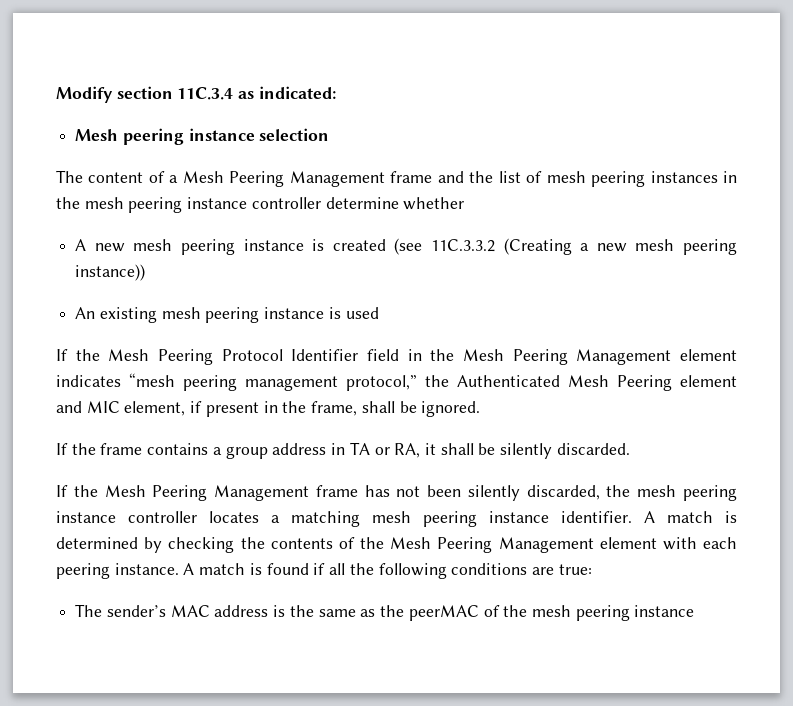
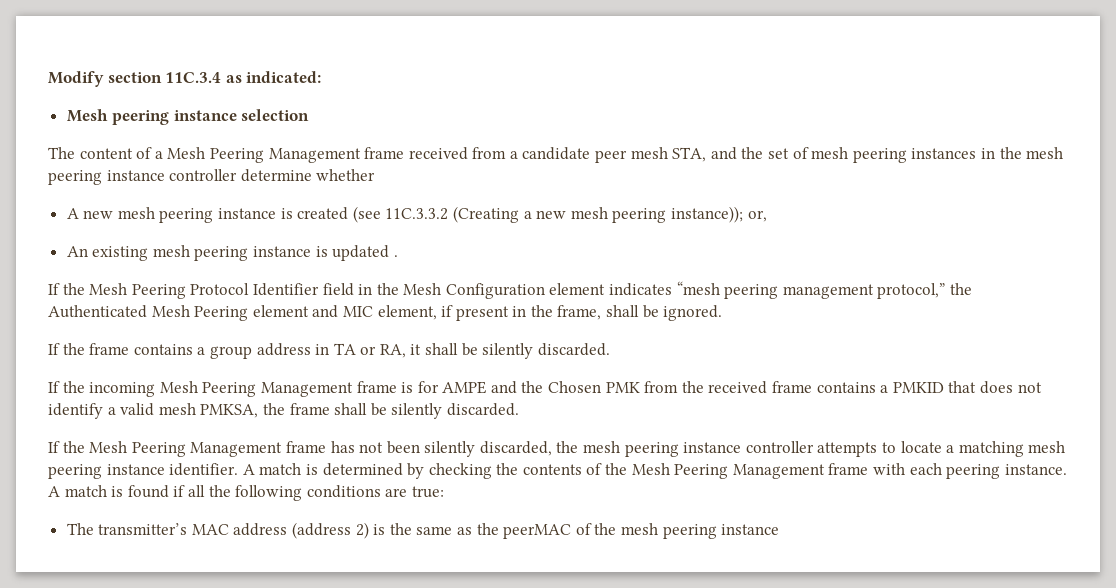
[437,171,521,183] and the list -> [408,147,790,163] received from a candidate peer mesh STA, and the set
[75,264,146,281] instance)) -> [670,206,767,223] instance)); or,
[345,307,379,319] used -> [332,245,398,261] updated .
[512,349,672,365] Peering Management -> [445,283,545,299] Configuration
(630, 449) none -> [48,381,1042,397] [48,403,519,419] // If the incoming Mesh Peering Management frame is for AMPE and the Chosen PMK from the received frame contains a PMKID that does not identify a valid mesh PMKSA, the frame shall be silently discarded.
[209,511,259,523] locates -> [817,441,942,457] attempts to locate
[599,537,657,549] element -> [828,463,869,475] frame
[106,605,166,617] sender’s -> [98,523,188,535] transmitter’s
(269, 611) none -> [292,522,369,539] (address 2)

